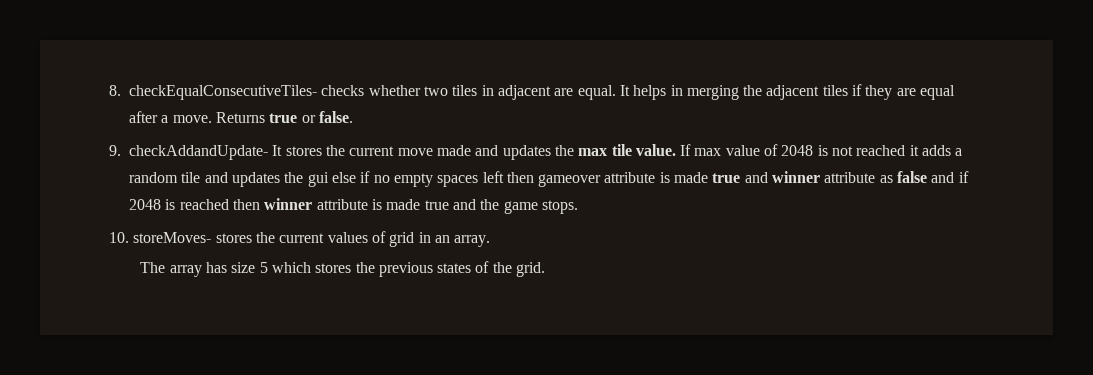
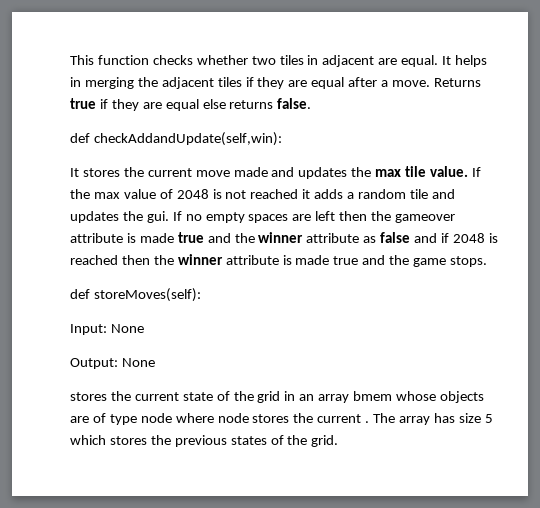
[109,85,317,100] 8. checkEqualConsecutiveTiles- -> [70,55,149,65] This function
[301,115,316,123] or -> [99,99,274,111] if they are equal else returns
[109,145,268,160] 9. checkAddandUpdate- -> [70,132,282,146] def checkAddandUpdate(self,win): //
(692, 150) none -> [70,189,90,199] the
[307,171,371,187] gui else if -> [146,211,182,223] gui. If
(479, 181) none -> [292,214,312,221] are
(534, 177) none -> [371,211,392,221] the
(768, 177) none -> [234,233,255,243] the
(260, 204) none -> [153,255,174,265] the
[109,231,491,247] 10. storeMoves- stores the current values of grid in an array. // -> [70,288,201,302] [70,324,144,335] [70,358,155,369] [70,391,484,403] [70,413,370,425] def storeMoves(self): // Input: None // Output: None // stores the current state of the grid in an array bmem whose objects are of type node where node stores the current .

